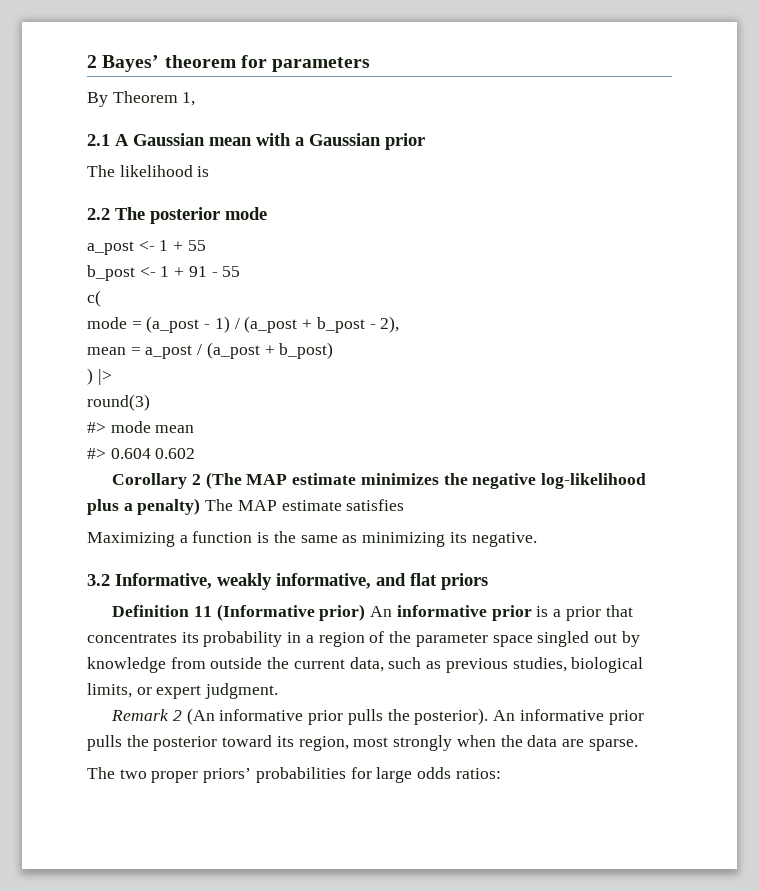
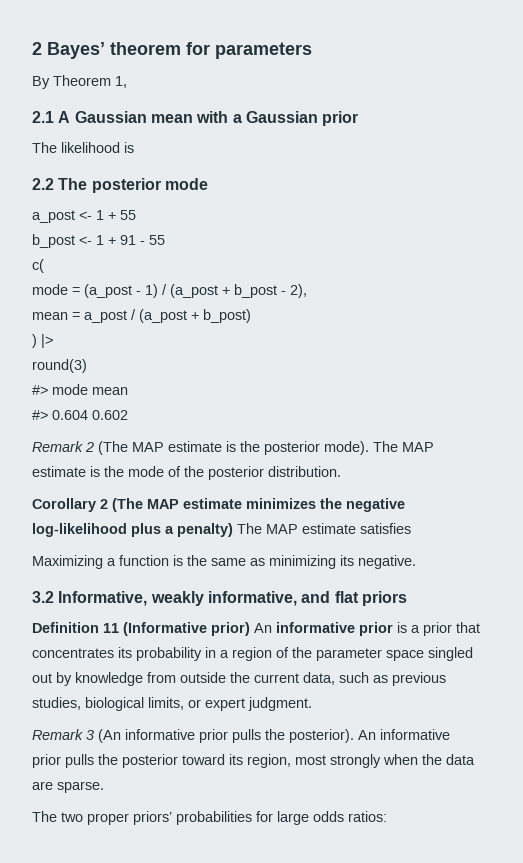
(196, 453) none -> [32,441,434,455] [32,466,341,480] // Remark 2 (The MAP estimate is the posterior mode). The MAP estimate is the mode of the posterior distribution.
[172,710,182,721] 2 -> [86,730,94,740] 3

